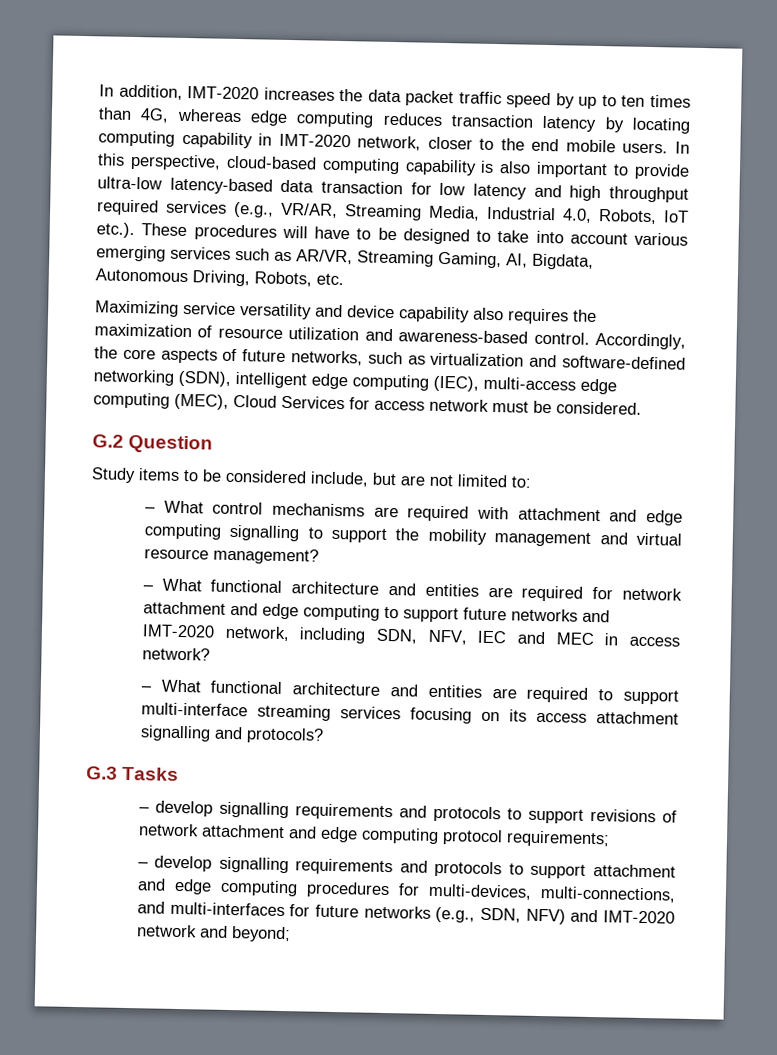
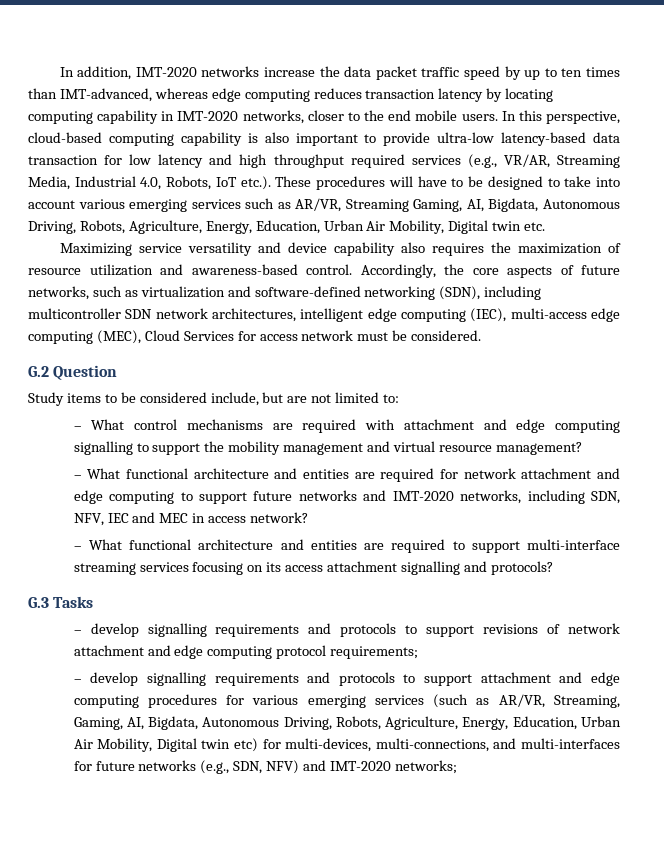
[263,87,335,101] increases -> [201,66,316,77] networks increase
[140,108,170,123] 4G, -> [59,88,152,102] IMT-advanced,
[357,135,422,151] network, -> [242,110,304,124] networks,
(312, 279) none -> [128,220,522,234] Agriculture, Energy, Education, Urban Air Mobility, Digital twin
(231, 378) none -> [484,286,542,300] [28,308,296,322] including multicontroller SDN network architectures,
[224,625,290,642] network, -> [460,490,522,504] networks,
(420, 889) none -> [252,694,621,708] [73,716,621,730] [73,738,281,752] various emerging services (such as AR/VR, Streaming, Gaming, AI, Bigdata, Autonomous Driving, Robots, Agriculture, Energy, Education, Urban Air Mobility, Digital twin etc) for
[136,924,291,943] network and beyond; -> [394,760,457,774] networks;

